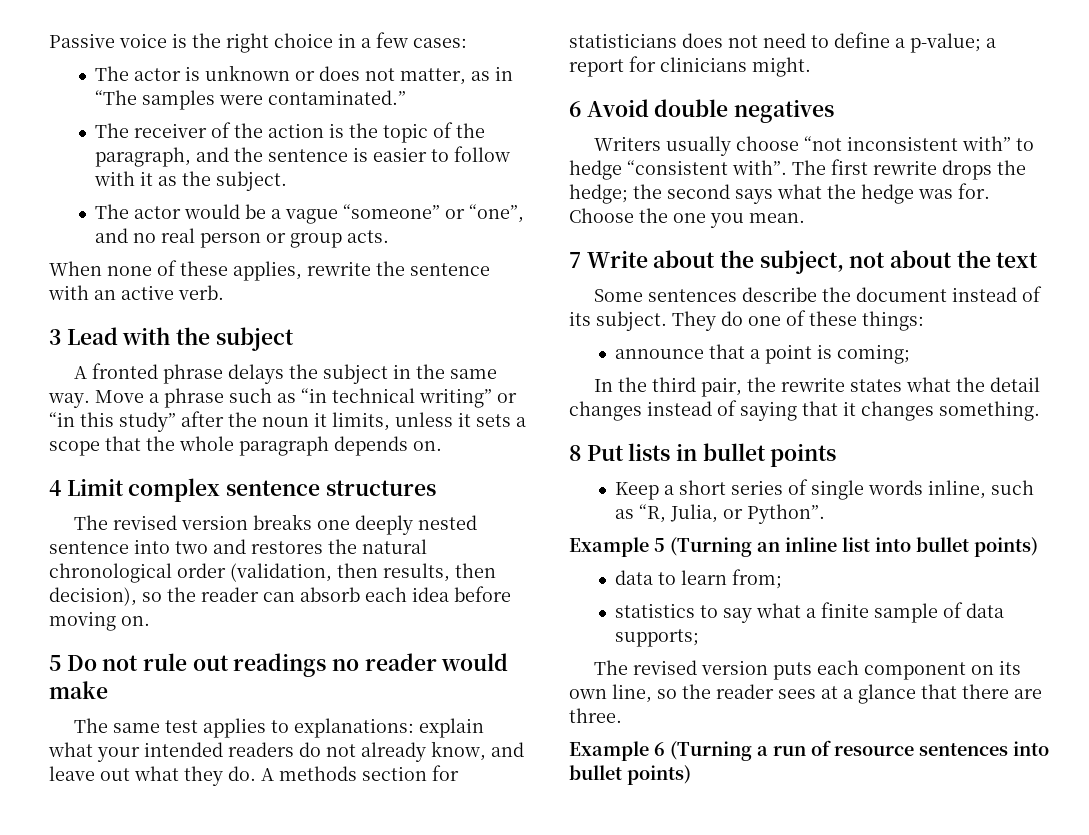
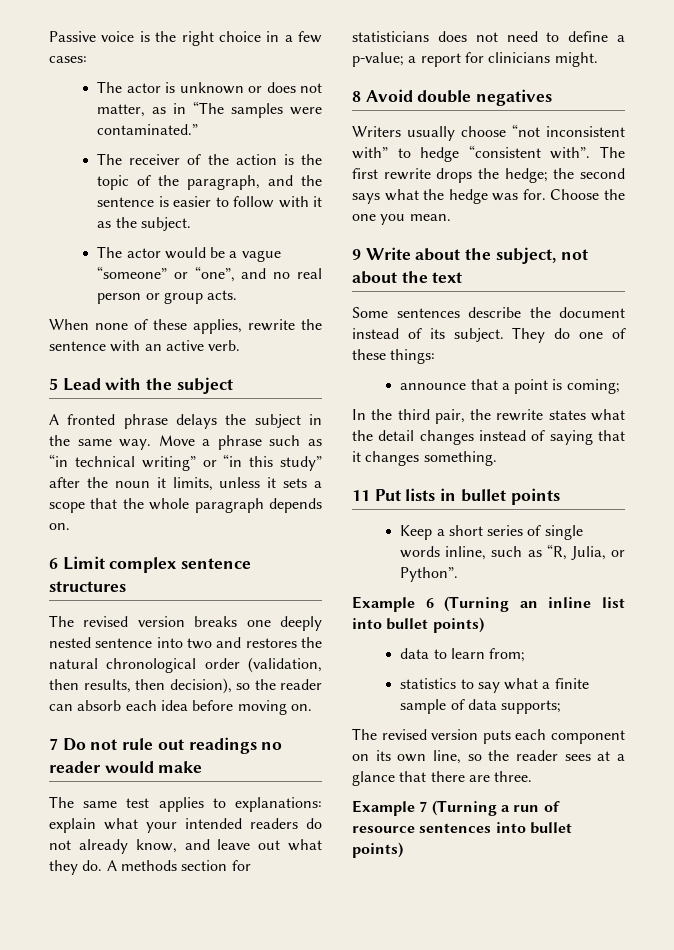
[49,329,61,345] 3 -> [49,378,58,390] 5
[49,480,61,496] 4 -> [49,558,58,569] 6
[49,655,61,671] 5 -> [49,738,58,750] 7
[569,101,581,117] 6 -> [352,91,361,102] 8
[569,252,581,268] 7 -> [352,249,361,260] 9
[569,445,581,461] 8 -> [352,490,370,501] 11
[654,538,665,552] 5 -> [425,598,434,608] 6
[654,742,665,756] 6 -> [419,801,428,812] 7

